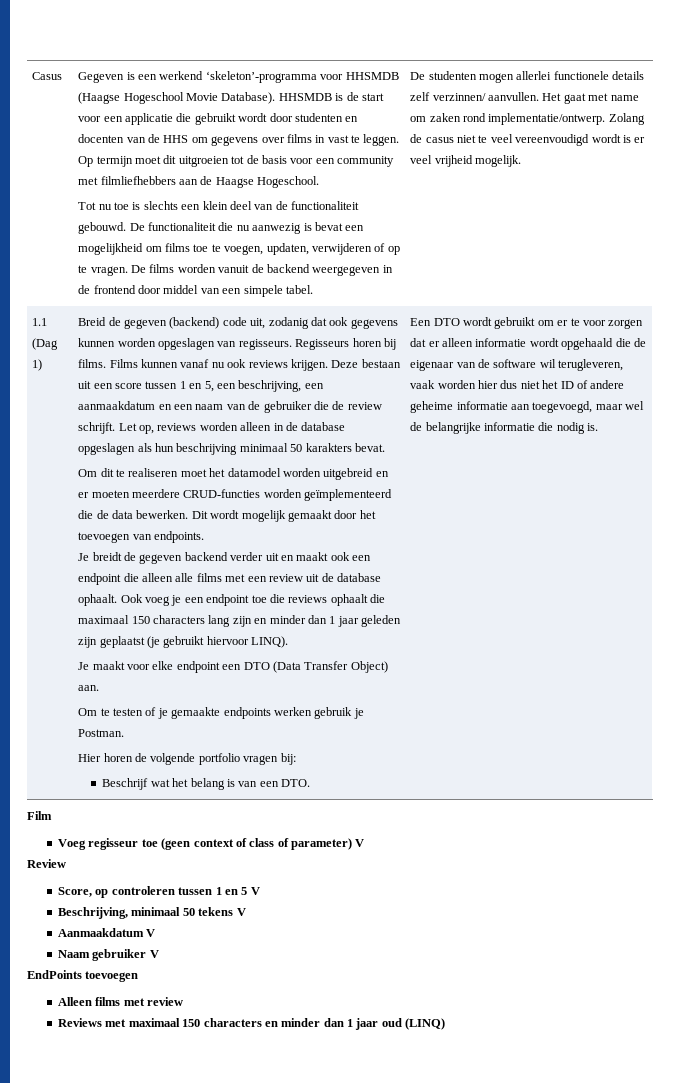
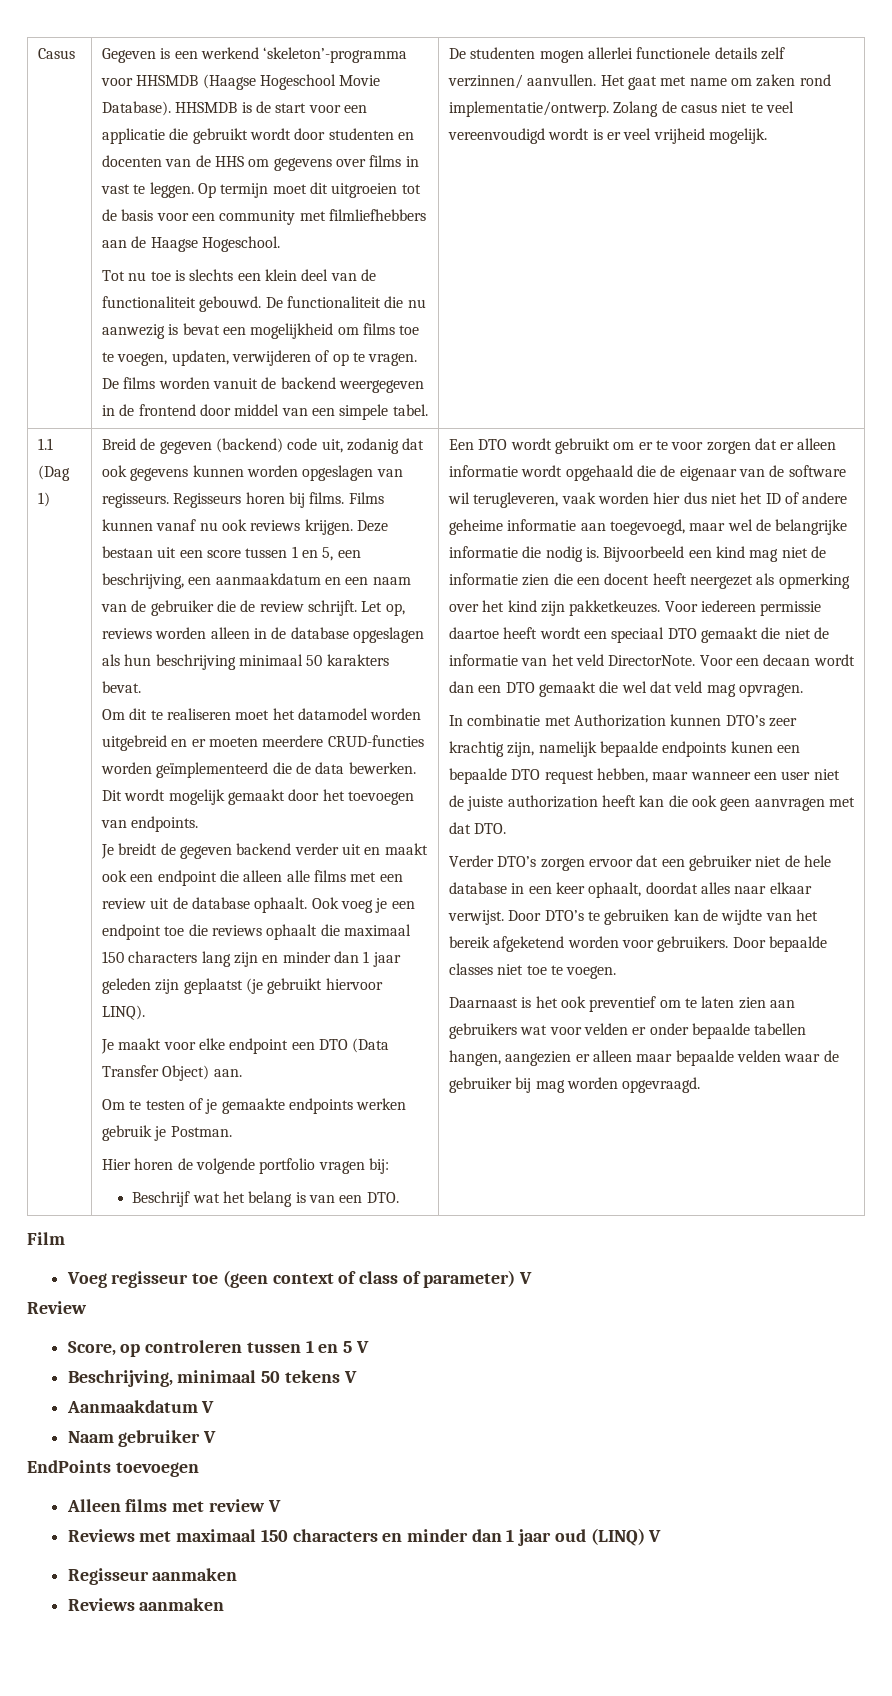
(599, 427) none -> [603,546,826,562] [448,573,850,589] [448,600,822,616] [448,627,829,643] [448,654,855,666] [448,681,803,697] [448,714,797,727] [448,741,800,757] [448,768,840,784] [448,795,855,811] [448,822,507,834] [448,855,831,871] [448,882,812,898] [447,909,818,925] [448,936,827,952] [448,963,617,979] [448,996,795,1012] [448,1023,807,1039] [448,1050,839,1066] [448,1077,701,1093] Bijvoorbeeld een kind mag niet de informatie zien die een docent heeft neergezet als opmerking over het kind zijn pakketkeuzes. Voor iedereen permissie daartoe heeft wordt een speciaal DTO gemaakt die niet de informatie van het veld DirectorNote. Voor een decaan wordt dan een DTO gemaakt die wel dat veld mag opvragen. // In combinatie met Authorization kunnen DTO’s zeer krachtig zijn, namelijk bepaalde endpoints kunen een bepaalde DTO request hebben, maar wanneer een user niet de juiste authorization heeft kan die ook geen aanvragen met dat DTO. // Verder DTO’s zorgen ervoor dat een gebruiker niet de hele database in een keer ophaalt, doordat alles naar elkaar verwijst. Door DTO’s te gebruiken kan de wijdte van het bereik afgeketend worden voor gebruikers. Door bepaalde classes niet toe te voegen. // Daarnaast is het ook preventief om te laten zien aan gebruikers wat voor velden er onder bepaalde tabellen hangen, aangezien er alleen maar bepaalde velden waar de gebruiker bij mag worden opgevraagd.
(184, 1001) none -> [267,1500,281,1512] V
(446, 1024) none -> [648,1530,662,1542] [67,1568,238,1585] [67,1598,225,1611] V // Regisseur aanmaken // Reviews aanmaken

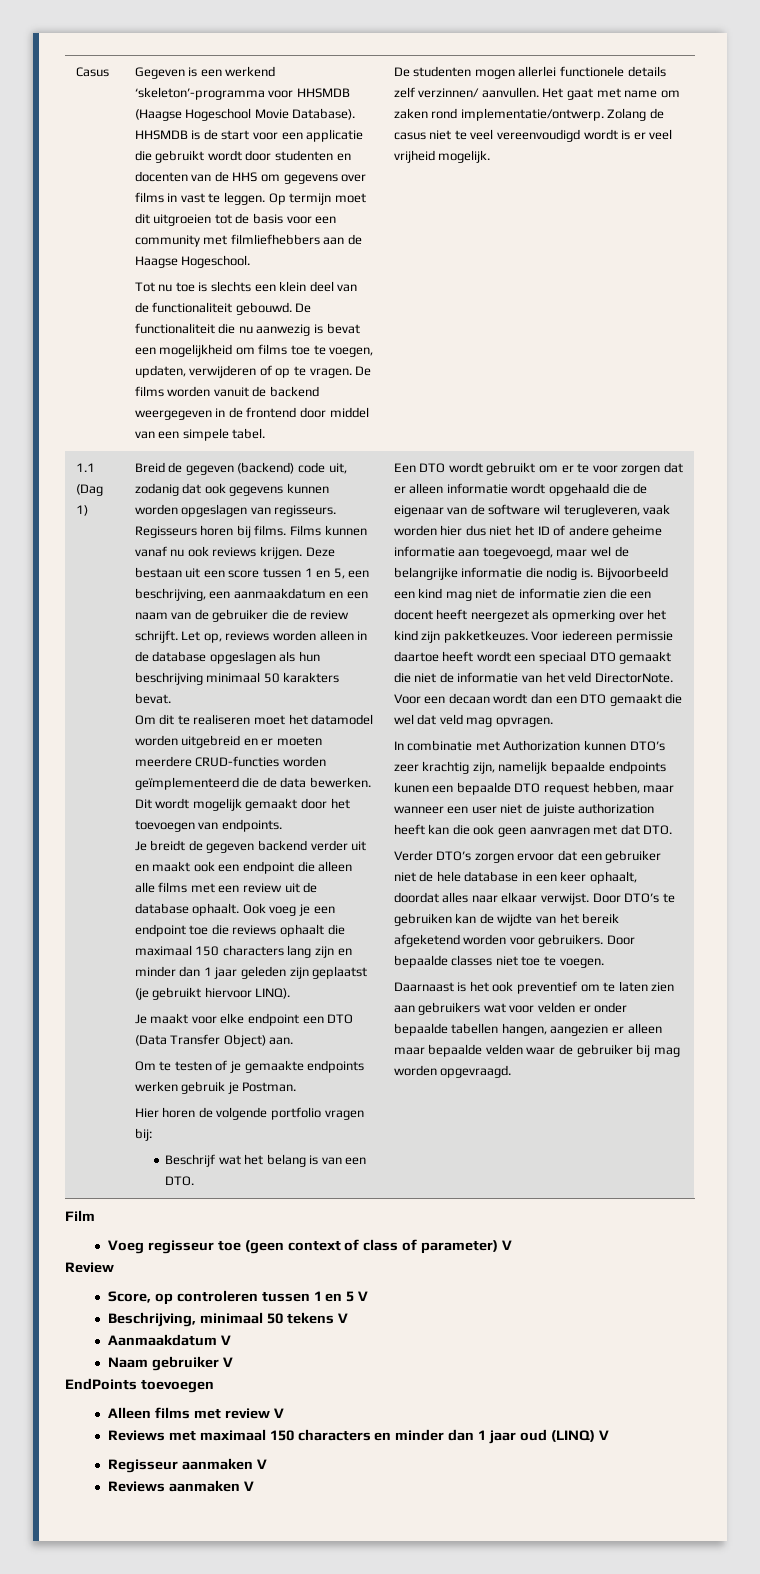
(238, 1574) none -> [256,1459,267,1469] V
(225, 1604) none -> [243,1481,254,1491] V

